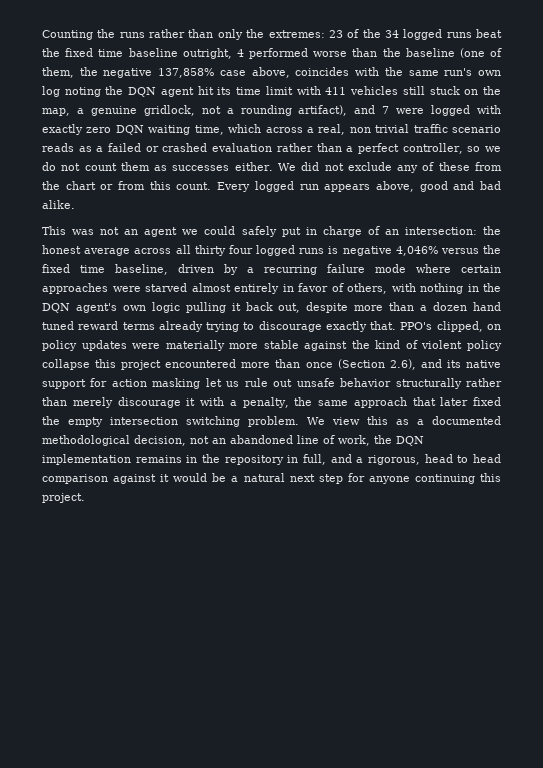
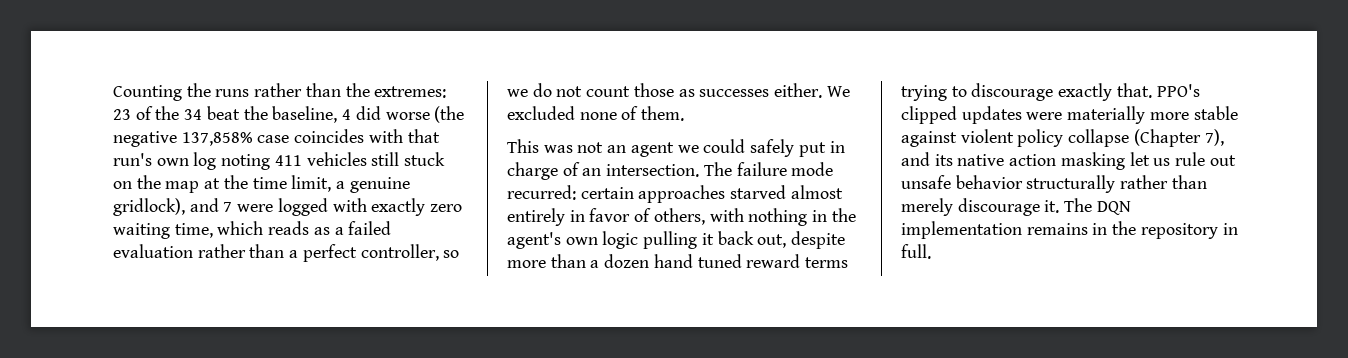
[217,29,243,40] only -> (341, 90) none
[403,29,502,40] [42,48,503,59] [42,67,98,78] logged runs beat the fixed time baseline outright, 4 performed worse than the baseline (one of them, the -> [206,106,465,123] beat the baseline, 4 did worse (the
[251,67,290,78] above, -> (290, 139) none
[384,67,439,76] the same -> [407,129,440,143] that
[105,86,321,97] the DQN agent hit its time limit with -> (271, 162) none
[42,105,348,116] map, a genuine gridlock, not a rounding artifact), -> [165,175,410,193] [113,198,185,216] map at the time limit, a genuine gridlock),
[115,125,144,135] DQN -> (463, 208) none
[265,124,502,135] across a real, non trivial traffic scenario -> (264, 228) none
[145,143,208,152] or crashed -> (392, 228) none
[120,162,150,171] them -> [633,83,674,97] those
[301,162,502,173] [42,181,501,192] [42,200,75,209] did not exclude any of these from the chart or from this count. Every logged run appears above, good and bad alike. -> [507,106,685,121] excluded none of them.
[404,226,501,235] [42,245,502,256] [42,264,317,275] intersection: the honest average across all thirty four logged runs is negative 4,046% versus the fixed time baseline, driven by a recurring -> [606,162,732,177] intersection. The
[416,264,451,273] where -> [507,185,576,200] recurred:
[112,286,141,292] were -> (726, 194) none
[42,303,70,313] DQN -> (856, 215) none
[158,321,203,332] already -> (849, 262) none
[436,321,501,332] [42,340,77,351] clipped, on policy -> [901,106,957,124] clipped
[351,340,503,351] [42,359,416,370] the kind of violent policy collapse this project encountered more than once (Section 2.6), -> [960,129,1224,147] violent policy collapse (Chapter 7),
[42,378,108,389] support for -> (1005, 160) none
[186,397,501,408] [42,416,501,427] [42,435,392,446] it with a penalty, the same approach that later fixed the empty intersection switching problem. We view this as a documented methodological decision, not an abandoned line of work, the -> [1044,198,1093,213] it. The
[303,454,502,465] [42,473,501,484] [42,493,85,503] full, and a rigorous, head to head comparison against it would be a natural next step for anyone continuing this project. -> [901,244,931,259] full.

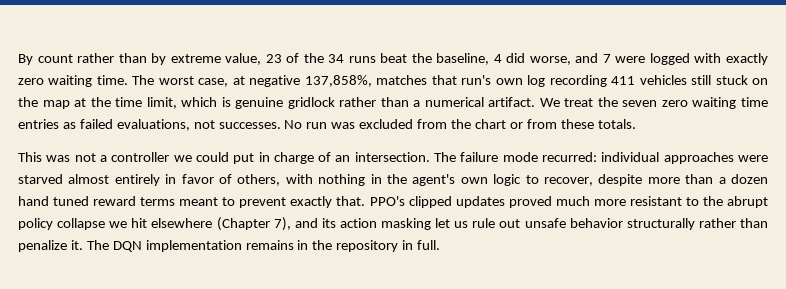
[113,83,447,101] Counting the runs rather than the extremes: -> [18,53,262,65] By count rather than by extreme value,
(203, 114) none -> [348,56,376,63] runs
[385,106,465,123] [113,129,403,147] worse (the negative 137,858% case coincides with -> [529,53,769,65] [18,75,428,87] worse, and 7 were logged with exactly zero waiting time. The worst case, at negative 137,858%, matches
[221,154,271,170] noting -> [549,75,607,87] recording
[336,177,410,193] [113,198,463,216] [113,221,392,239] [113,244,460,262] [507,83,850,98] [507,106,685,121] a genuine gridlock), and 7 were logged with exactly zero waiting time, which reads as a failed evaluation rather than a perfect controller, so we do not count those as successes either. We excluded none of them. -> [181,97,768,109] [18,119,636,131] which is genuine gridlock rather than a numerical artifact. We treat the seven zero waiting time entries as failed evaluations, not successes. No run was excluded from the chart or from these totals.
[607,142,674,157] an agent -> [99,152,170,162] a controller
[750,139,795,157] safely -> (229, 157) none
[580,185,726,203] certain approaches -> [601,152,768,164] individual approaches were
[643,231,787,249] pulling it back out, -> [525,175,593,186] to recover,
[901,83,1054,101] trying to discourage -> [179,197,287,208] meant to prevent
[1026,106,1238,124] [901,129,1130,147] were materially more stable against violent policy collapse -> [508,196,768,208] [18,218,213,230] proved much more resistant to the abrupt policy collapse we hit elsewhere
[957,154,1005,166] native -> (336, 223) none
[901,198,1040,216] merely discourage -> [18,240,67,252] penalize

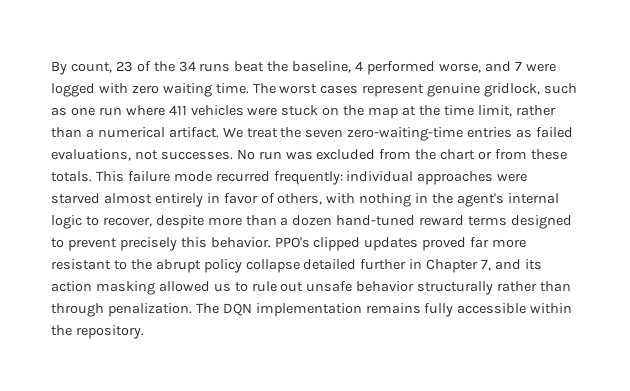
[37,53,262,65] count rather than by extreme value, -> [70,62,112,73] count,
[506,53,526,63] did -> [367,61,436,75] performed
[726,53,769,65] exactly -> (128, 88) none
[198,75,607,87] case, at negative 137,858%, matches that run's own log recording -> [320,83,578,97] [51,105,165,116] cases represent genuine gridlock, such as one run where
[691,75,712,85] still -> [247,107,278,116] were
[181,97,335,109] which is genuine gridlock -> (512, 111) none
[661,97,768,109] zero waiting time -> [347,127,464,141] zero-waiting-time
[18,152,598,164] // This was not a controller we could put in charge of an intersection. The failure mode recurred: -> [95,171,343,185] This failure mode recurred frequently:
[460,177,488,184] own -> [507,193,559,204] internal
[18,196,90,206] hand tuned -> [336,215,416,226] hand-tuned
[179,197,219,206] meant -> [511,215,573,229] designed
[290,196,366,208] exactly that. -> [119,237,271,251] precisely this behavior.
[555,196,590,206] much -> [470,237,490,248] far
[109,217,291,231] we hit elsewhere (Chapter 7), -> [303,259,492,273] detailed further in Chapter 7,
[435,218,469,228] let us -> [158,281,248,292] allowed us to
[18,240,83,252] penalize it. -> [51,303,192,317] through penalization.
[297,240,441,252] in the repository in full. -> [424,303,573,317] [51,325,144,339] fully accessible within the repository.

